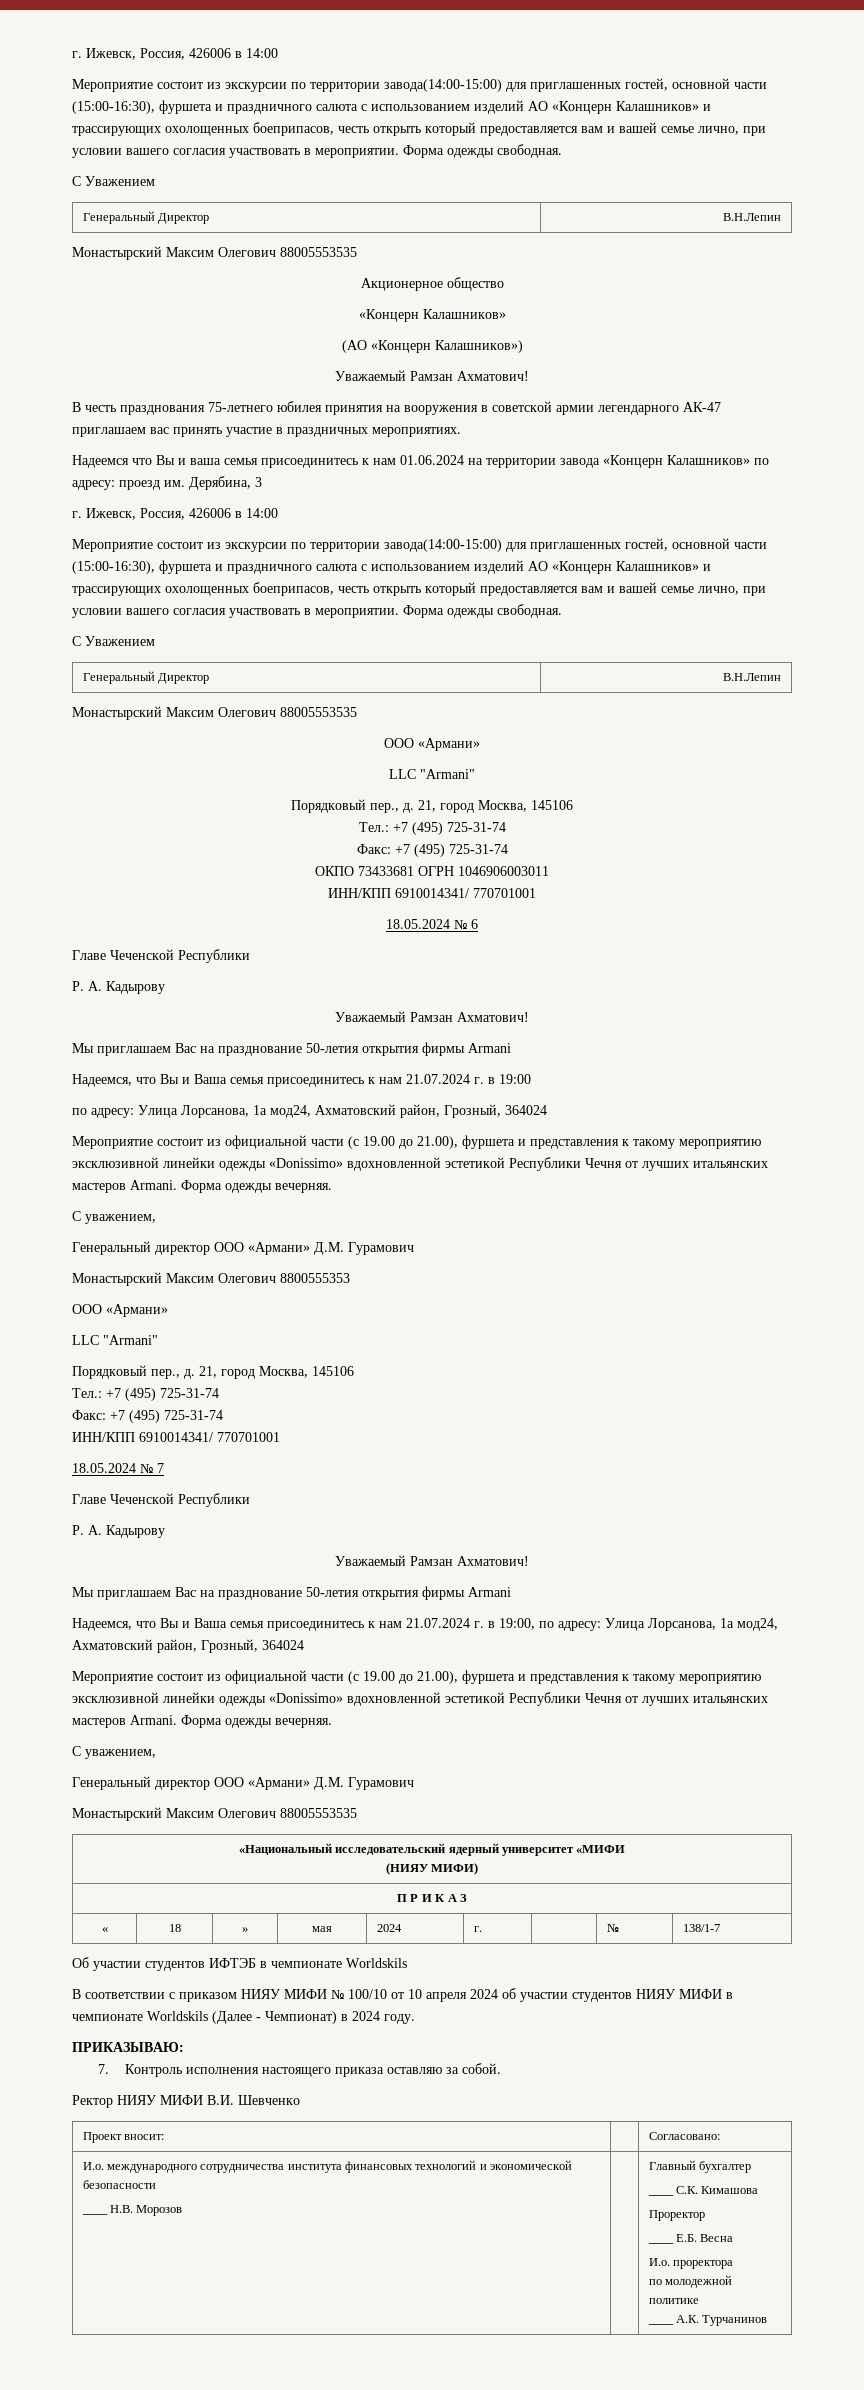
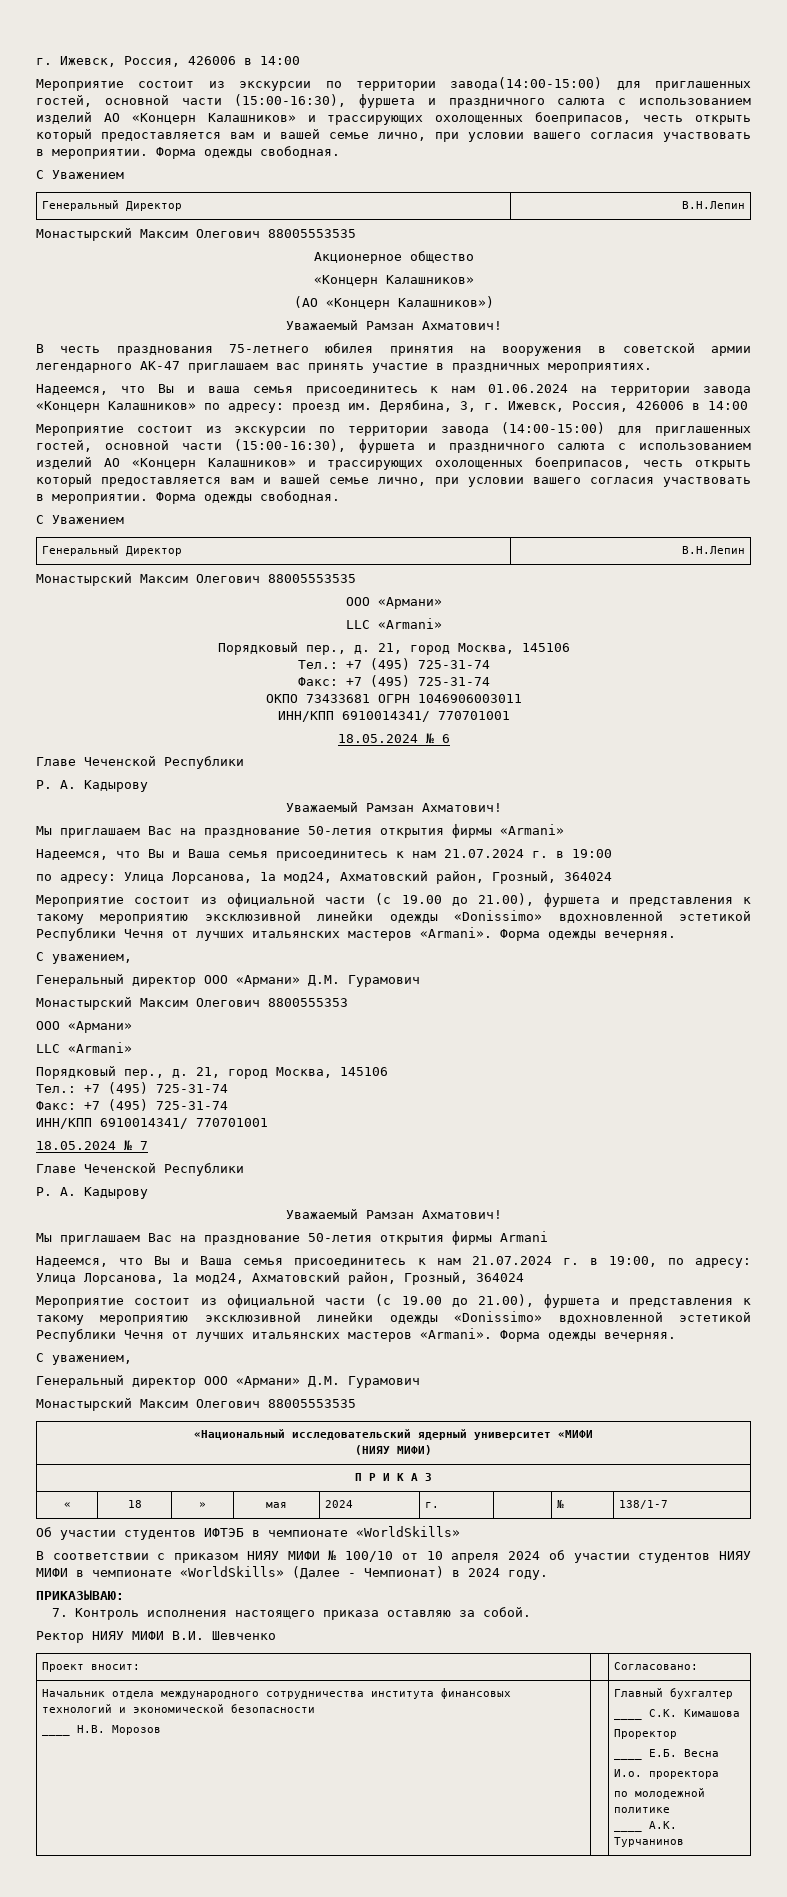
[72,455,129,468] Надеемся -> [36,384,108,395] Надеемся,
[255,477,262,487] 3 // -> [460,401,476,412] 3,
[384,539,502,552] завода(14:00-15:00) -> [440,422,606,435] завода (14:00-15:00)
[420,769,475,779] "Armani" -> [377,618,442,629] «Armani»
[468,1043,511,1053] Armani -> [500,824,564,835] «Armani»
[130,1180,177,1190] Armani. -> [420,927,492,938] «Armani».
[103,1335,158,1345] "Armani" -> [68,1042,132,1053] «Armani»
[130,1715,177,1725] Armani. -> [420,1328,492,1339] «Armani».
[346,1958,407,1968] Worldskils -> [356,1526,460,1537] «WorldSkills»
[147,2011,208,2021] Worldskils -> [180,1566,284,1577] «WorldSkills»
[82,2162,104,2170] И.о. -> [41,1689,154,1699] Начальник отдела

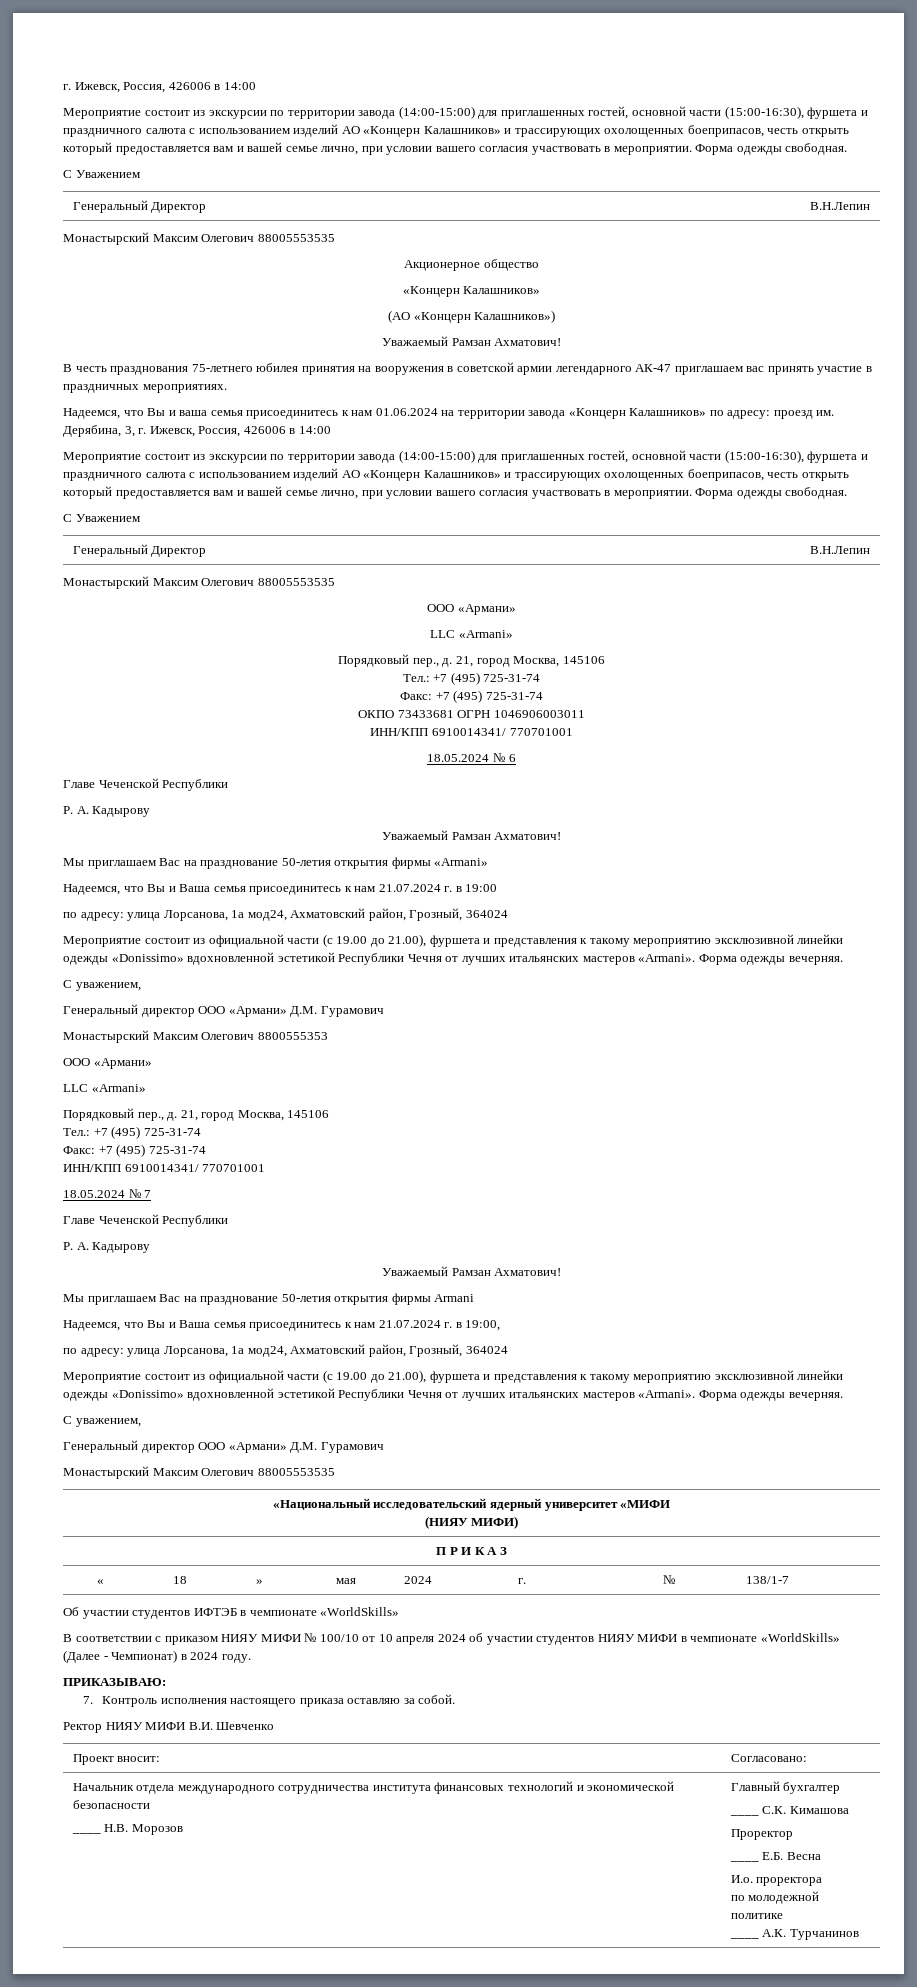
[450,77,603,90] завода(14:00-15:00) -> [358,106,475,119] завода (14:00-15:00)
[124,872,164,883] Улица -> [127,912,161,921] улица
[667,1258,751,1268] [36,1273,76,1284] по адресу: Улица -> [63,1348,161,1357] // по адресу: улица

